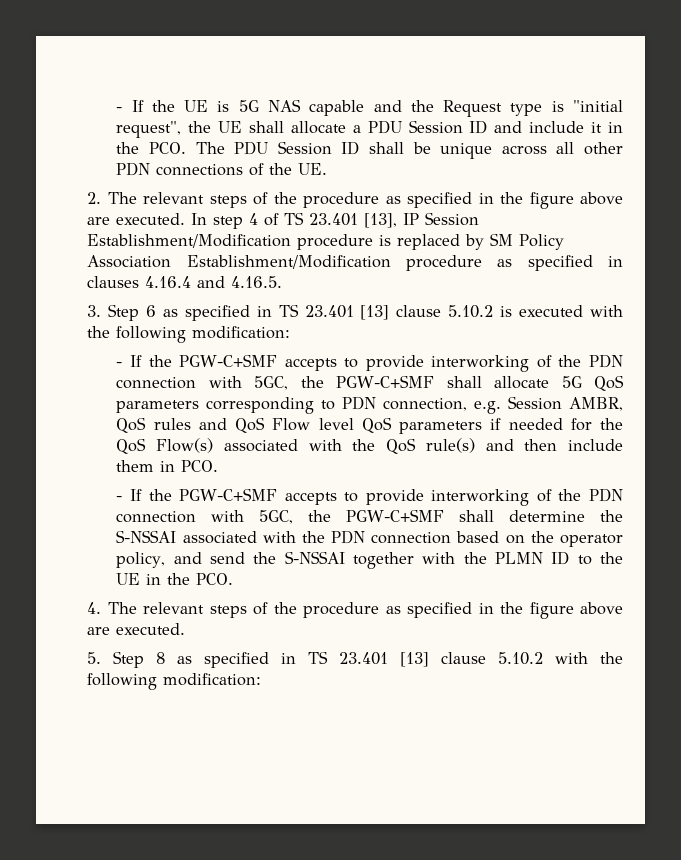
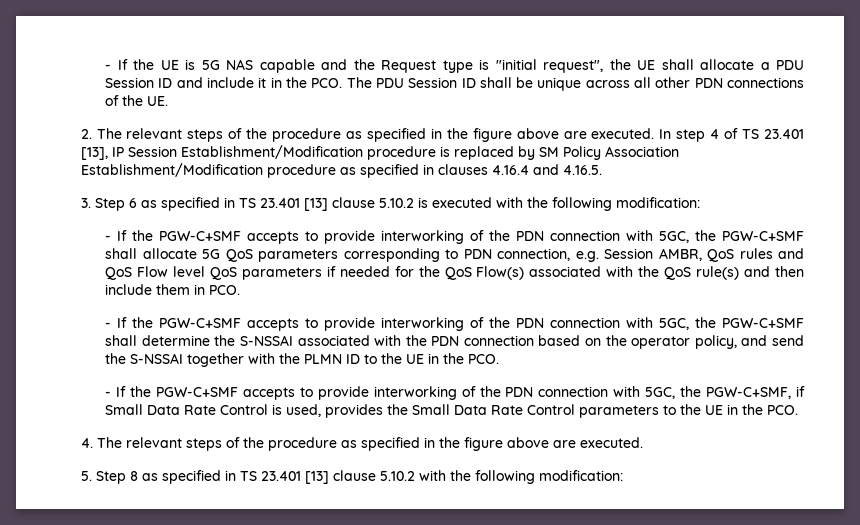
(234, 579) none -> [105,386,805,400] [105,404,799,418] // - If the PGW-C+SMF accepts to provide interworking of the PDN connection with 5GC, the PGW-C+SMF, if Small Data Rate Control is used, provides the Small Data Rate Control parameters to the UE in the PCO.

